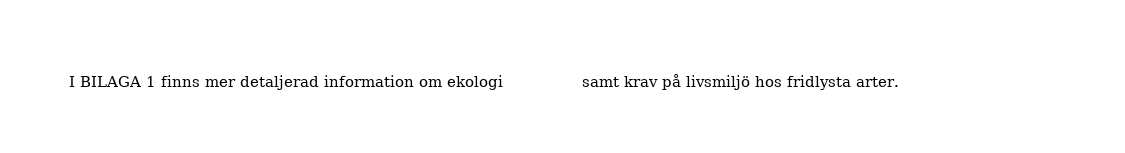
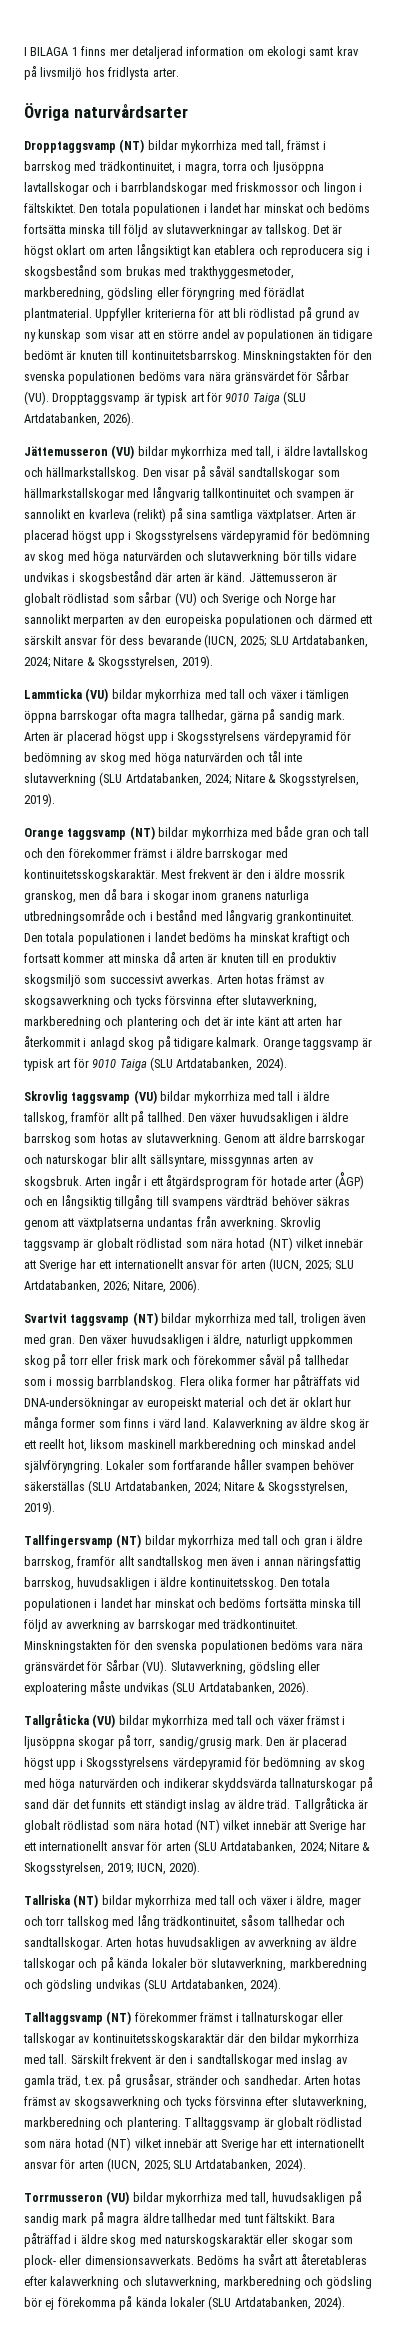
(899, 82) none -> [24,103,188,121] [24,139,326,153] [24,161,324,174] [24,182,362,195] [24,203,371,216] [24,224,343,237] [24,244,370,258] [24,265,294,279] [24,287,304,300] [24,307,361,321] [24,329,373,342] [24,350,372,363] [24,370,349,384] [24,391,306,405] [24,412,135,426] [24,445,368,459] [24,466,340,480] [24,487,355,501] [24,508,357,522] [24,530,370,543] [24,551,357,564] [24,571,337,585] [24,592,337,606] [24,614,372,627] [24,634,368,648] [24,655,213,669] [24,688,350,702] [24,709,345,723] [24,731,351,744] [24,751,302,765] [24,772,360,786] [24,793,55,807] [24,826,370,840] [24,848,288,861] [24,869,345,882] [24,889,309,903] [24,910,355,924] [24,932,351,945] [24,952,337,966] [24,974,325,987] [24,995,317,1008] [24,1016,342,1029] [24,1036,373,1050] [23,1057,287,1071] [24,1090,329,1104] [23,1111,349,1125] [24,1133,365,1146] [24,1154,314,1167] [24,1172,365,1189] [24,1195,350,1209] [24,1216,322,1230] [23,1237,364,1251] [24,1258,354,1272] [24,1279,201,1293] [24,1312,366,1326] [24,1334,353,1347] [24,1354,349,1368] [24,1375,361,1389] [24,1397,351,1410] [24,1417,370,1431] [24,1439,356,1452] [24,1459,355,1473] [24,1480,349,1494] [24,1501,55,1515] [24,1534,363,1548] [24,1556,361,1569] [24,1577,331,1590] [24,1598,362,1611] [24,1619,299,1632] [24,1640,363,1653] [24,1660,321,1674] [24,1681,309,1695] [24,1713,346,1728] [24,1735,347,1749] [24,1757,365,1770] [24,1777,373,1791] [24,1798,369,1812] [24,1819,366,1833] [24,1840,371,1854] [24,1861,201,1875] [24,1894,361,1908] [24,1915,345,1929] [24,1937,356,1950] [23,1957,367,1971] [24,1978,281,1992] [24,2011,344,2025] [23,2033,360,2046] [24,2054,348,2067] [24,2074,362,2088] [24,2096,367,2109] [24,2117,363,2130] [24,2137,364,2151] [24,2158,306,2172] [24,2191,362,2205] [24,2212,336,2226] [24,2233,353,2247] [24,2254,367,2268] [24,2276,373,2289] [24,2296,345,2310] // Övriga naturvårdsarter // Dropptaggsvamp (NT) bildar mykorrhiza med tall, främst i barrskog med trädkontinuitet, i magra, torra och ljusöppna lavtallskogar och i barrblandskogar med friskmossor och lingon i fältskiktet. Den totala populationen i landet har minskat och bedöms fortsätta minska till följd av slutavverkningar av tallskog. Det är högst oklart om arten långsiktigt kan etablera och reproducera sig i skogsbestånd som brukas med trakthyggesmetoder, markberedning, gödsling eller föryngring med förädlat plantmaterial. Uppfyller kriterierna för att bli rödlistad på grund av ny kunskap som visar att en större andel av populationen än tidigare bedömt är knuten till kontinuitetsbarrskog. Minskningstakten för den svenska populationen bedöms vara nära gränsvärdet för Sårbar (VU). Dropptaggsvamp är typisk art för 9010 Taiga (SLU Artdatabanken, 2026). // Jättemusseron (VU) bildar mykorrhiza med tall, i äldre lavtallskog och hällmarkstallskog. Den visar på såväl sandtallskogar som hällmarkstallskogar med långvarig tallkontinuitet och svampen är sannolikt en kvarleva (relikt) på sina samtliga växtplatser. Arten är placerad högst upp i Skogsstyrelsens värdepyramid för bedömning av skog med höga naturvärden och slutavverkning bör tills vidare undvikas i skogsbestånd där arten är känd. Jättemusseron är globalt rödlistad som sårbar (VU) och Sverige och Norge har sannolikt merparten av den europeiska populationen och därmed ett särskilt ansvar för dess bevarande (IUCN, 2025; SLU Artdatabanken, 2024; Nitare & Skogsstyrelsen, 2019). // Lammticka (VU) bildar mykorrhiza med tall och växer i tämligen öppna barrskogar ofta magra tallhedar, gärna på sandig mark. Arten är placerad högst upp i Skogsstyrelsens värdepyramid för bedömning av skog med höga naturvärden och tål inte slutavverkning (SLU Artdatabanken, 2024; Nitare & Skogsstyrelsen, 2019). // Orange taggsvamp (NT) bildar mykorrhiza med både gran och tall och den förekommer främst i äldre barrskogar med kontinuitetsskogskaraktär. Mest frekvent är den i äldre mossrik granskog, men då bara i skogar inom granens naturliga utbredningsområde och i bestånd med långvarig grankontinuitet. Den totala populationen i landet bedöms ha minskat kraftigt och fortsatt kommer att minska då arten är knuten till en produktiv skogsmiljö som successivt avverkas. Arten hotas främst av skogsavverkning och tycks försvinna efter slutavverkning, markberedning och plantering och det är inte känt att arten har återkommit i anlagd skog på tidigare kalmark. Orange taggsvamp är typisk art för 9010 Taiga (SLU Artdatabanken, 2024). // Skrovlig taggsvamp (VU) bildar mykorrhiza med tall i äldre tallskog, framför allt på tallhed. Den växer huvudsakligen i äldre barrskog som hotas av slutavverkning. Genom att äldre barrskogar och naturskogar blir allt sällsyntare, missgynnas arten av skogsbruk. Arten ingår i ett åtgärdsprogram för hotade arter (ÅGP) och en långsiktig tillgång till svampens värdträd behöver säkras genom att växtplatserna undantas från avverkning. Skrovlig taggsvamp är globalt rödlistad som nära hotad (NT) vilket innebär att Sverige har ett internationellt ansvar för arten (IUCN, 2025; SLU Artdatabanken, 2026; Nitare, 2006). // Svartvit taggsvamp (NT) bildar mykorrhiza med tall, troligen även med gran. Den växer huvudsakligen i äldre, naturligt uppkommen skog på torr eller frisk mark och förekommer såväl på tallhedar som i mossig barrblandskog. Flera olika former har påträffats vid DNA-undersökningar av europeiskt material och det är oklart hur många former som finns i värd land. Kalavverkning av äldre skog är ett reellt hot, liksom maskinell markberedning och minskad andel självföryngring. Lokaler som fortfarande håller svampen behöver säkerställas (SLU Artdatabanken, 2024; Nitare & Skogsstyrelsen, 2019). // Tallfingersvamp (NT) bildar mykorrhiza med tall och gran i äldre barrskog, framför allt sandtallskog men även i annan näringsfattig barrskog, huvudsakligen i äldre kontinuitetsskog. Den totala populationen i landet har minskat och bedöms fortsätta minska till följd av avverkning av barrskogar med trädkontinuitet. Minskningstakten för den svenska populationen bedöms vara nära gränsvärdet för Sårbar (VU). Slutavverkning, gödsling eller exploatering måste undvikas (SLU Artdatabanken, 2026). // Tallgråticka (VU) bildar mykorrhiza med tall och växer främst i ljusöppna skogar på torr, sandig/grusig mark. Den är placerad högst upp i Skogsstyrelsens värdepyramid för bedömning av skog med höga naturvärden och indikerar skyddsvärda tallnaturskogar på sand där det funnits ett ständigt inslag av äldre träd. Tallgråticka är globalt rödlistad som nära hotad (NT) vilket innebär att Sverige har ett internationellt ansvar för arten (SLU Artdatabanken, 2024; Nitare & Skogsstyrelsen, 2019; IUCN, 2020). // Tallriska (NT) bildar mykorrhiza med tall och växer i äldre, mager och torr tallskog med lång trädkontinuitet, såsom tallhedar och sandtallskogar. Arten hotas huvudsakligen av avverkning av äldre tallskogar och på kända lokaler bör slutavverkning, markberedning och gödsling undvikas (SLU Artdatabanken, 2024). // Talltaggsvamp (NT) förekommer främst i tallnaturskogar eller tallskogar av kontinuitetsskogskaraktär där den bildar mykorrhiza med tall. Särskilt frekvent är den i sandtallskogar med inslag av gamla träd, t.ex. på grusåsar, stränder och sandhedar. Arten hotas främst av skogsavverkning och tycks försvinna efter slutavverkning, markberedning och plantering. Talltaggsvamp är globalt rödlistad som nära hotad (NT) vilket innebär att Sverige har ett internationellt ansvar för arten (IUCN, 2025; SLU Artdatabanken, 2024). // Torrmusseron (VU) bildar mykorrhiza med tall, huvudsakligen på sandig mark på magra äldre tallhedar med tunt fältskikt. Bara påträffad i äldre skog med naturskogskaraktär eller skogar som plock- eller dimensionsavverkats. Bedöms ha svårt att återetableras efter kalavverkning och slutavverkning, markberedning och gödsling bör ej förekomma på kända lokaler (SLU Artdatabanken, 2024).

